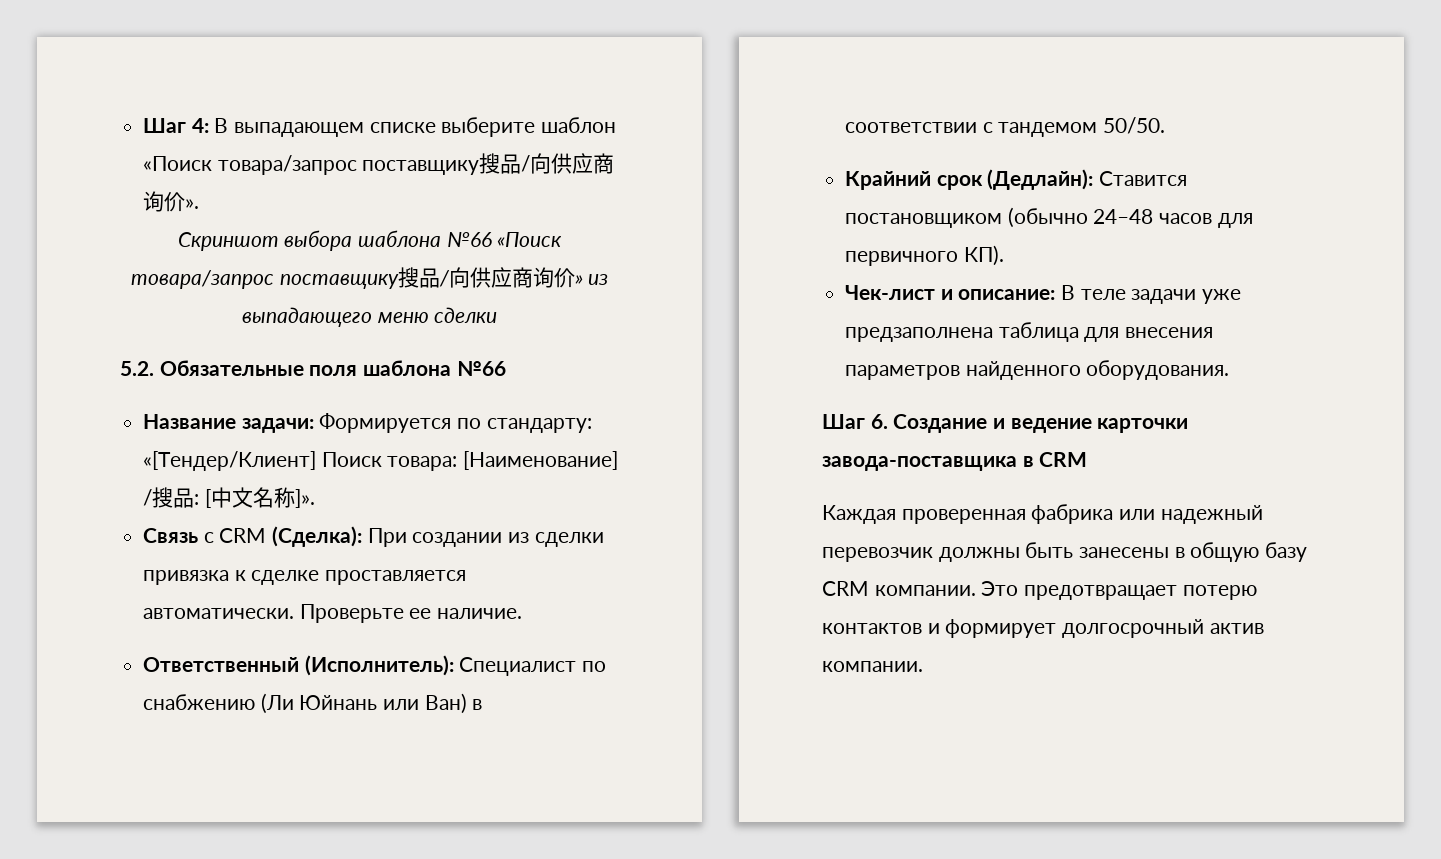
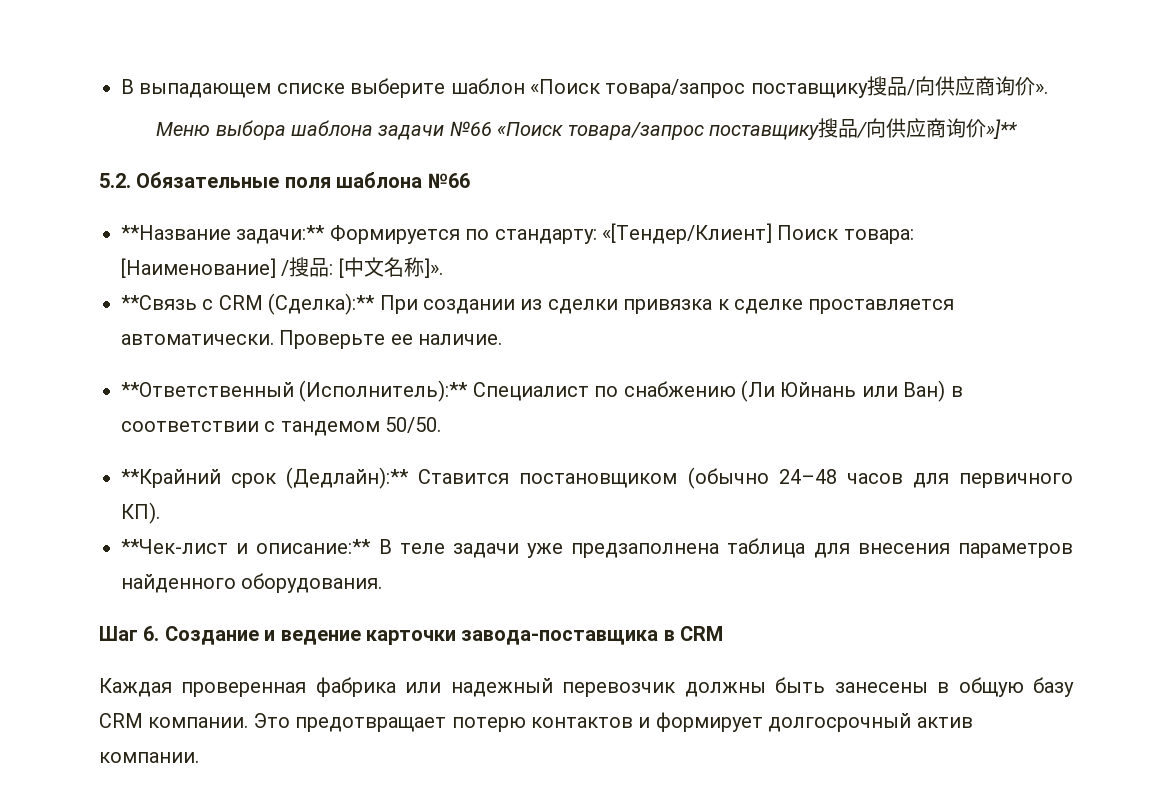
[143,118,209,133] Шаг 4: -> (121, 86) none
[177,232,279,251] Скриншот -> [156,122,211,136] Меню
(441, 238) none -> [378,125,445,140] задачи
[574,274,609,285] [241,307,498,327] » из выпадающего меню сделки -> [985,119,1017,139] »]**
[143,414,314,433] Название задачи: -> [121,225,326,244] **Название задачи:**
[143,528,199,543] Связь -> [121,295,197,310] **Связь
[272,526,363,547] (Сделка): -> [268,293,376,315] (Сделка):**
[143,655,454,676] Ответственный (Исполнитель): -> [121,380,469,402] **Ответственный (Исполнитель):**
[845,169,1094,190] Крайний срок (Дедлайн): -> [121,467,410,489] **Крайний срок (Дедлайн):**
[845,285,1056,300] Чек-лист и описание: -> [121,539,372,554] **Чек-лист и описание:**

